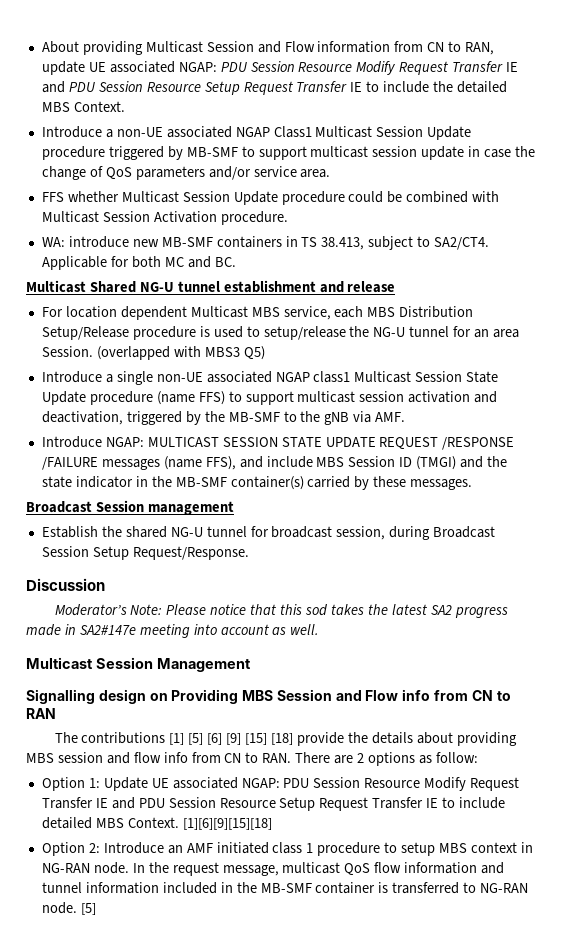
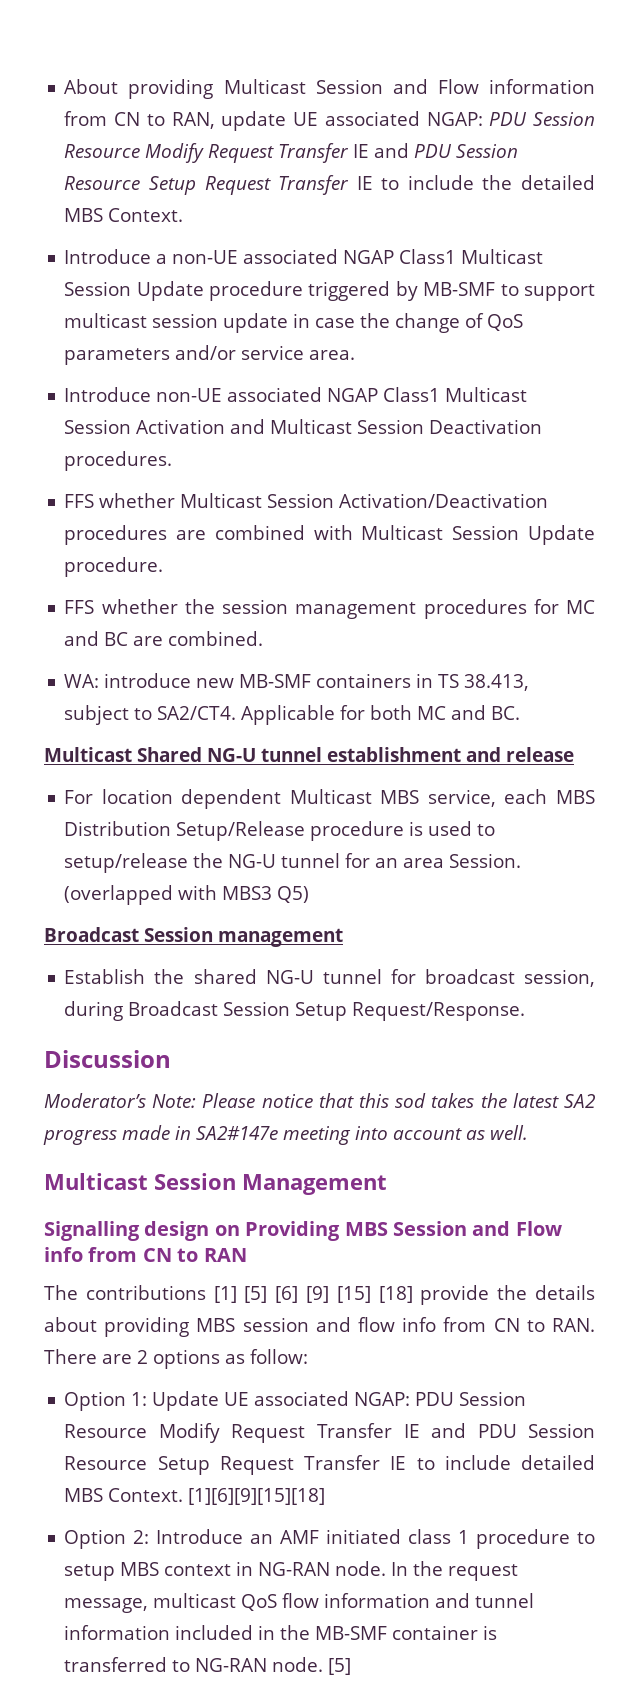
(331, 173) none -> [64,387,528,402] [64,419,543,434] [64,451,173,471] // Introduce non-UE associated NGAP Class1 Multicast Session Activation and Multicast Session Deactivation procedures.
[233,191,403,205] Update procedure could be -> [339,493,549,508] [64,525,207,545] Activation/Deactivation procedures are
[153,211,217,223] Activation -> [527,525,595,545] Update
(288, 218) none -> [64,599,595,619] [64,631,264,646] // FFS whether the session management procedures for MC and BC are combined.
[41,371,499,385] [41,391,498,405] [41,411,406,425] [41,436,515,450] [41,456,508,470] [41,476,473,490] // Introduce a single non-UE associated NGAP class1 Multicast Session State Update procedure (name FFS) to support multicast session activation and deactivation, triggered by the MB-SMF to the gNB via AMF. // Introduce NGAP: MULTICAST SESSION STATE UPDATE REQUEST /RESPONSE /FAILURE messages (name FFS), and include MBS Session ID (TMGI) and the state indicator in the MB-SMF container(s) carried by these messages. -> (310, 894) none

